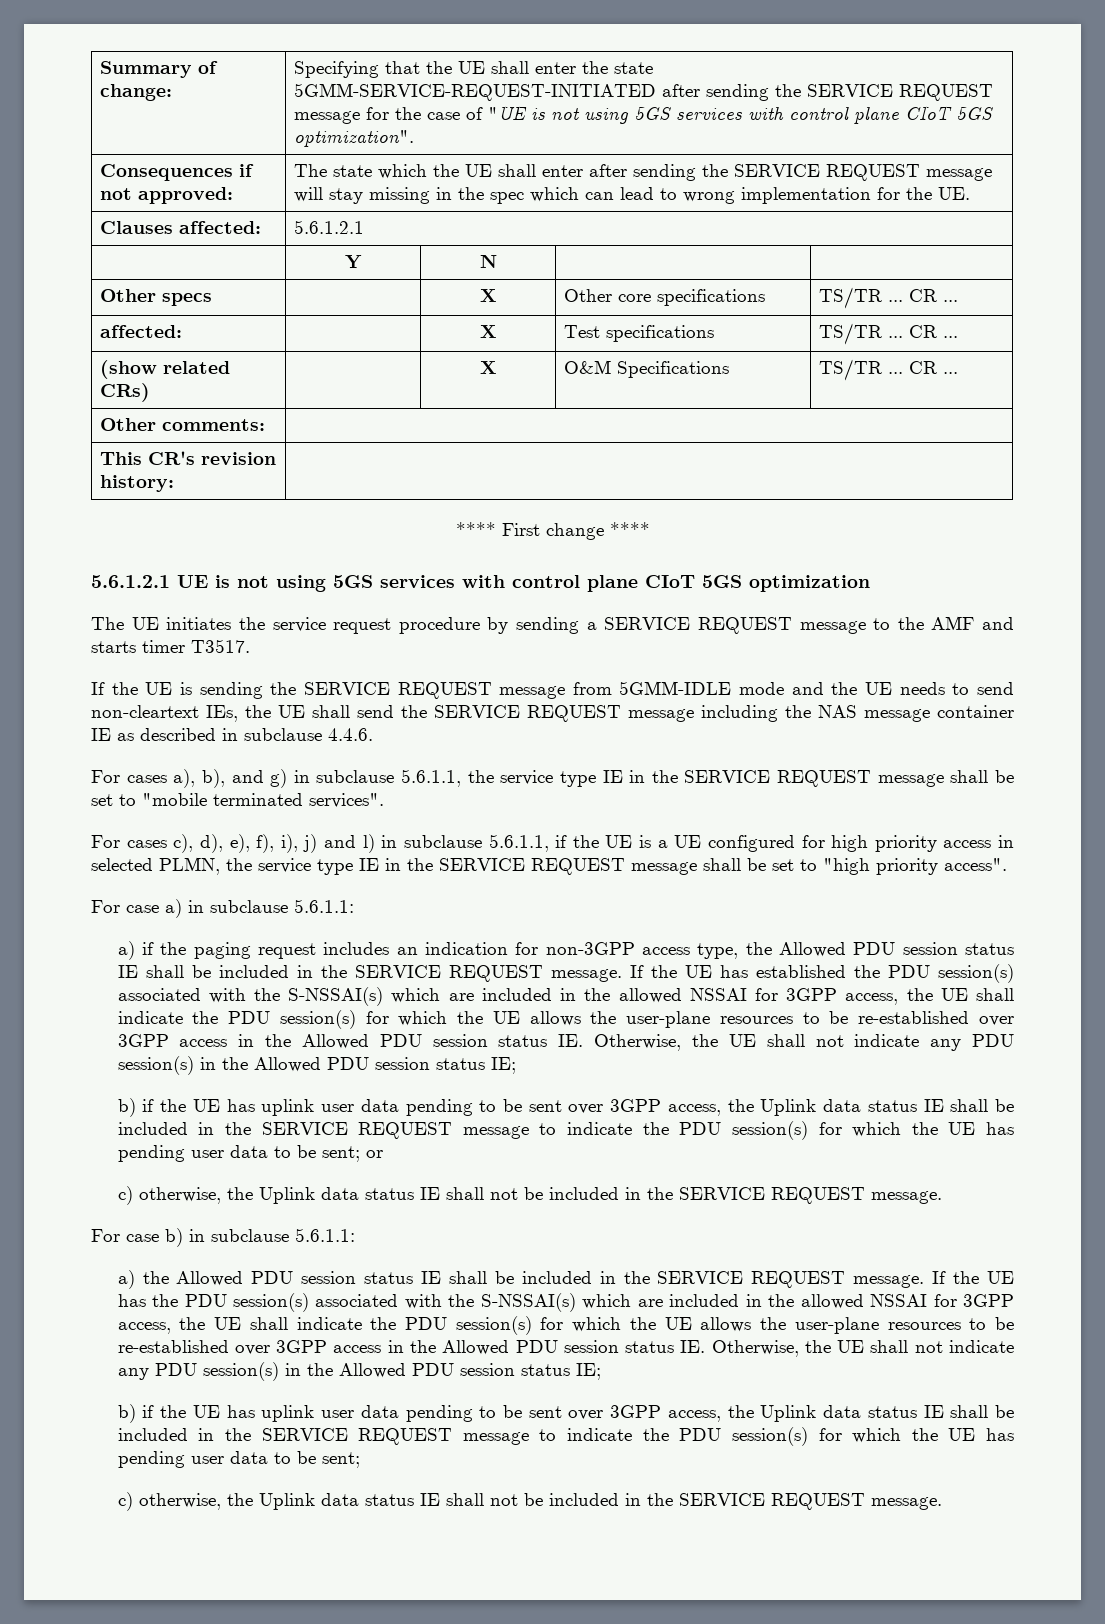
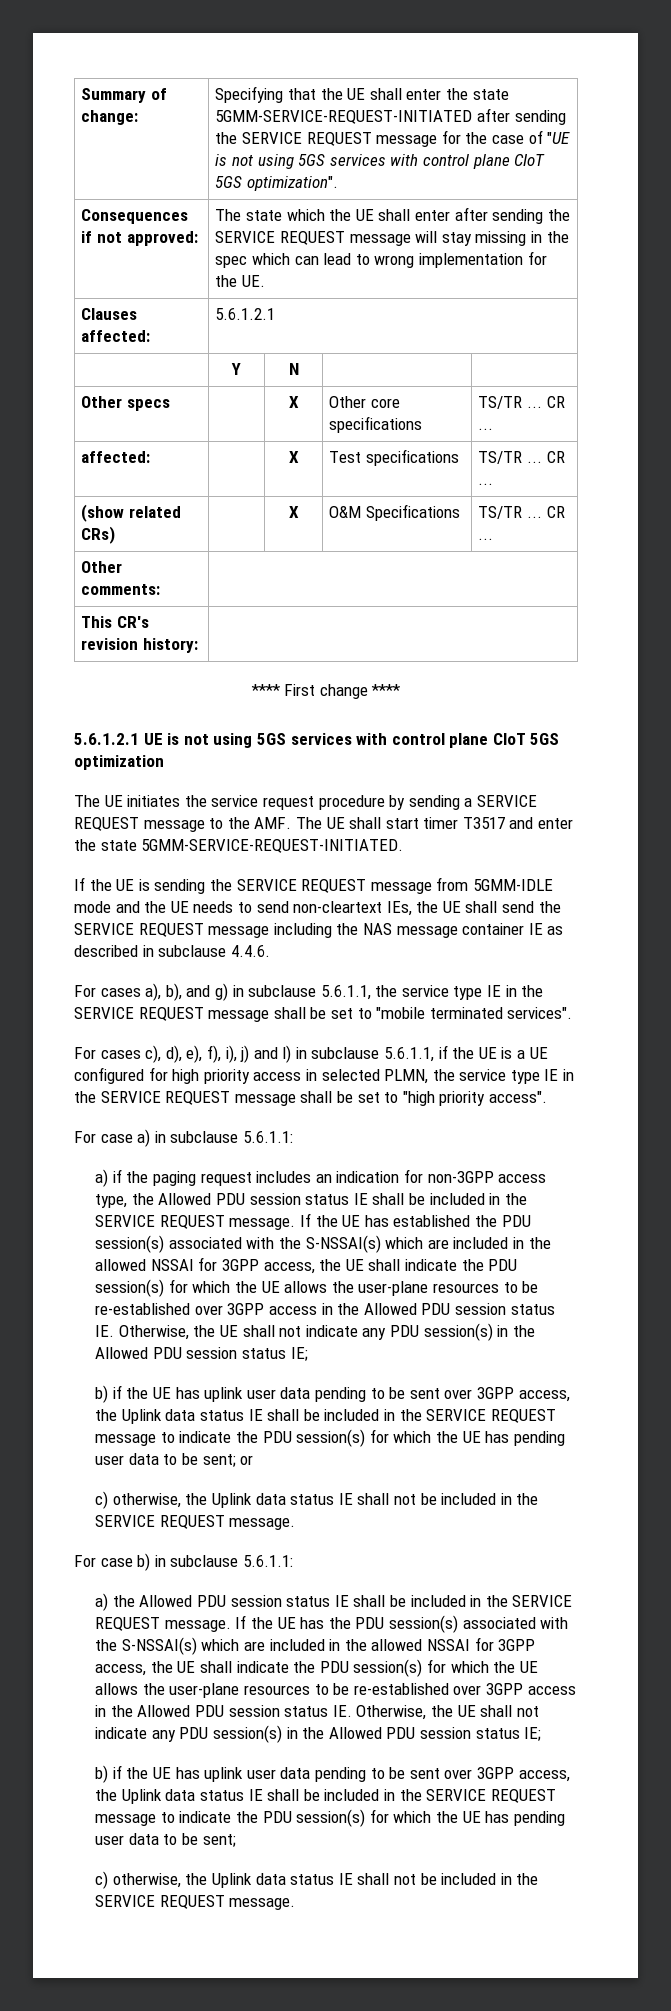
[931,616,1014,630] [91,639,250,653] AMF and starts timer T3517. -> [254,817,574,829] [74,839,404,853] AMF. The UE shall start timer T3517 and enter the state 5GMM-SERVICE-REQUEST-INITIATED.

